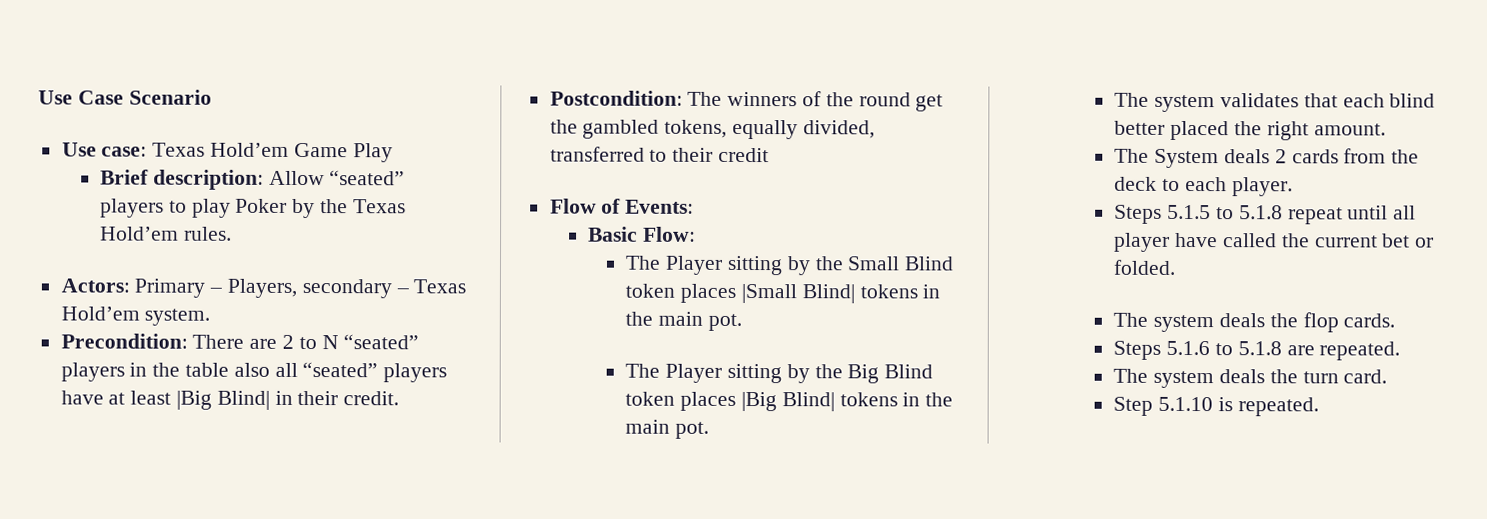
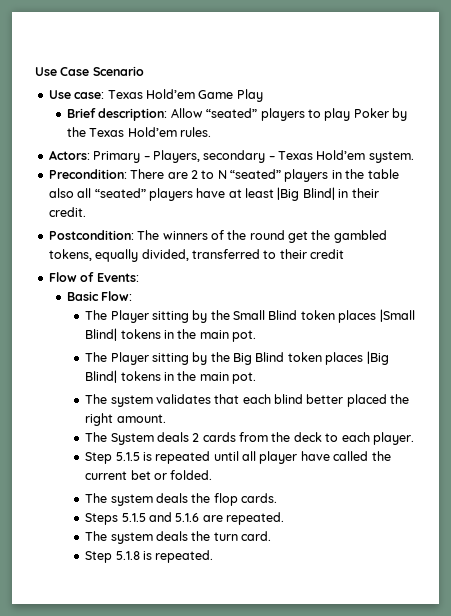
[1114,204,1343,225] Steps 5.1.5 to 5.1.8 repeat -> [85,451,211,464] Step 5.1.5 is repeated
[1166,340,1282,356] 5.1.6 to 5.1.8 -> [121,512,200,522] 5.1.5 and 5.1.6
[1158,396,1214,412] 5.1.10 -> [115,551,140,560] 5.1.8

